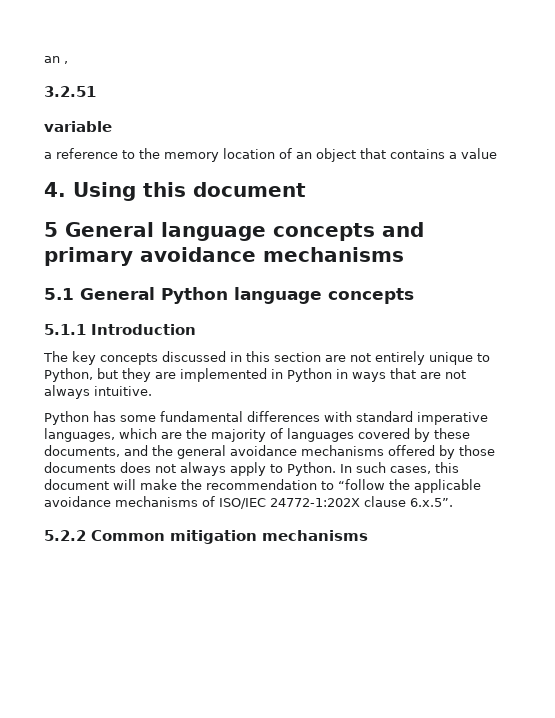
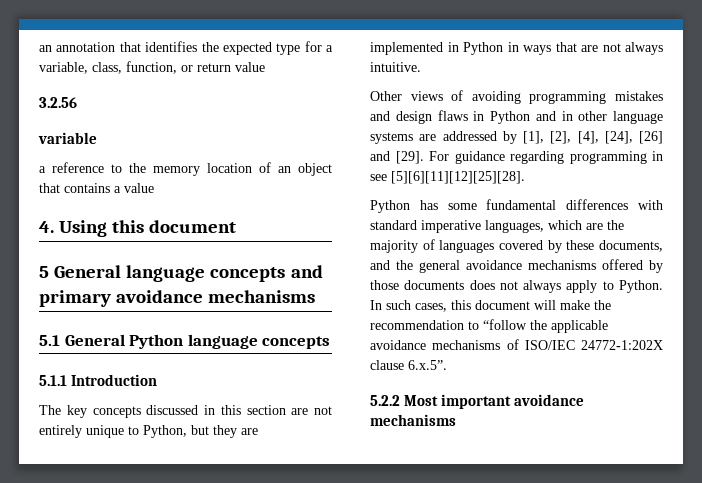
[44,56,68,64] [44,86,96,97] an , // 3.2.51 -> [39,41,333,55] [39,61,265,74] [39,97,77,108] an annotation that identifies the expected type for a variable, class, function, or return value // 3.2.56
(152, 391) none -> [370,90,663,104] [370,110,663,124] [370,131,663,144] [370,151,663,164] [370,171,525,184] // Other views of avoiding programming mistakes and design flaws in Python and in other language systems are addressed by [1], [2], [4], [24], [26] and [29]. For guidance regarding programming in see [5][6][11][12][25][28].
[91,530,257,544] Common mitigation -> [404,394,585,409] Most important avoidance

